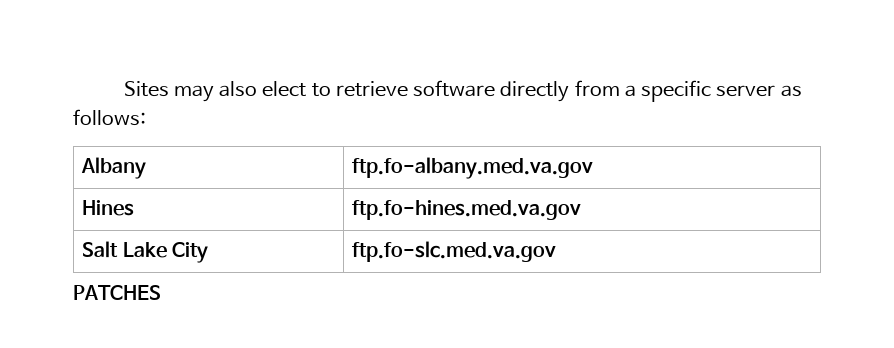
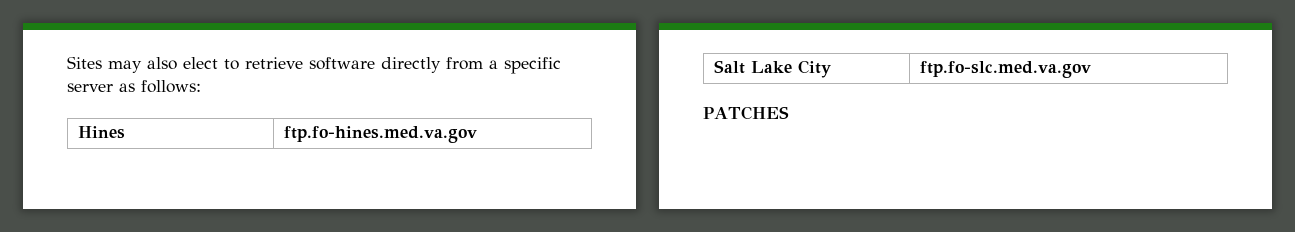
[81,157,147,179] [352,157,594,179] // Albany | ftp.fo-albany.med.va.gov -> (201, 86) none

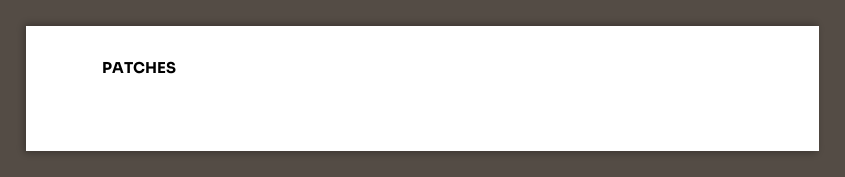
[67,56,561,74] [67,80,201,93] [77,126,125,139] [283,126,477,143] [713,60,831,78] [919,61,1091,78] Sites may also elect to retrieve software directly from a specific server as follows: // Hines | ftp.fo-hines.med.va.gov // Salt Lake City | ftp.fo-slc.med.va.gov // -> (102, 67) none

